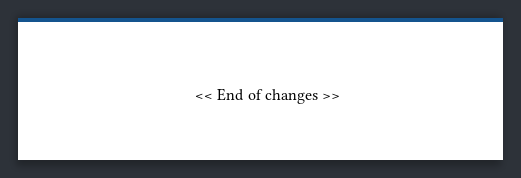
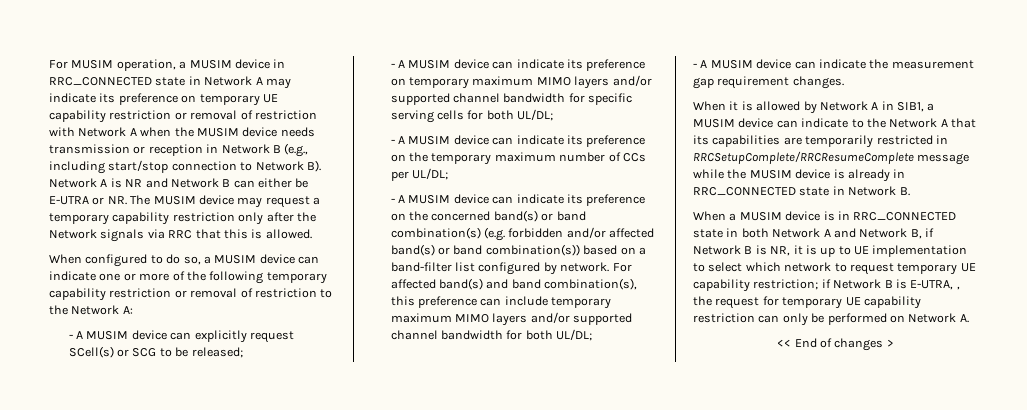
(194, 96) none -> [49,59,286,71] [49,76,291,89] [49,93,278,106] [49,110,317,123] [49,127,315,137] [49,143,309,157] [49,160,321,174] [49,178,309,188] [49,195,320,208] [49,212,316,225] [49,229,312,242] [49,254,319,267] [49,271,327,284] [49,288,333,301] [49,305,133,315] [68,330,294,343] [68,346,243,358] [390,59,646,71] [390,75,652,89] [390,93,633,105] [390,109,554,123] [390,135,646,147] [390,152,646,165] [390,168,449,181] [390,194,646,206] [390,210,586,222] [390,227,655,241] [390,244,646,256] [390,262,632,275] [390,278,638,290] [390,296,612,309] [390,312,633,326] [390,329,593,341] [693,59,974,69] [693,76,844,89] [693,101,935,114] [693,118,976,128] [693,135,948,148] [693,151,970,165] [693,169,906,182] [693,186,910,196] [693,211,957,221] [693,228,934,239] [693,245,968,257] [693,262,976,275] [693,279,960,292] [693,296,921,309] [693,313,969,326] For MUSIM operation, a MUSIM device in RRC_CONNECTED state in Network A may indicate its preference on temporary UE capability restriction or removal of restriction with Network A when the MUSIM device needs transmission or reception in Network B (e.g., including start/stop connection to Network B). Network A is NR and Network B can either be E-UTRA or NR. The MUSIM device may request a temporary capability restriction only after the Network signals via RRC that this is allowed. // When configured to do so, a MUSIM device can indicate one or more of the following temporary capability restriction or removal of restriction to the Network A: // - A MUSIM device can explicitly request SCell(s) or SCG to be released; // - A MUSIM device can indicate its preference on temporary maximum MIMO layers and/or supported channel bandwidth for specific serving cells for both UL/DL; // - A MUSIM device can indicate its preference on the temporary maximum number of CCs per UL/DL; // - A MUSIM device can indicate its preference on the concerned band(s) or band combination(s) (e.g. forbidden and/or affected band(s) or band combination(s)) based on a band-filter list configured by network. For affected band(s) and band combination(s), this preference can include temporary maximum MIMO layers and/or supported channel bandwidth for both UL/DL; // - A MUSIM device can indicate the measurement gap requirement changes. // When it is allowed by Network A in SIB1, a MUSIM device can indicate to the Network A that its capabilities are temporarily restricted in RRCSetupComplete/RRCResumeComplete message while the MUSIM device is already in RRC_CONNECTED state in Network B. // When a MUSIM device is in RRC_CONNECTED state in both Network A and Network B, if Network B is NR, it is up to UE implementation to select which network to request temporary UE capability restriction; if Network B is E-UTRA, , the request for temporary UE capability restriction can only be performed on Network A. //
[322,93,341,100] >> -> [886,339,894,347] >

